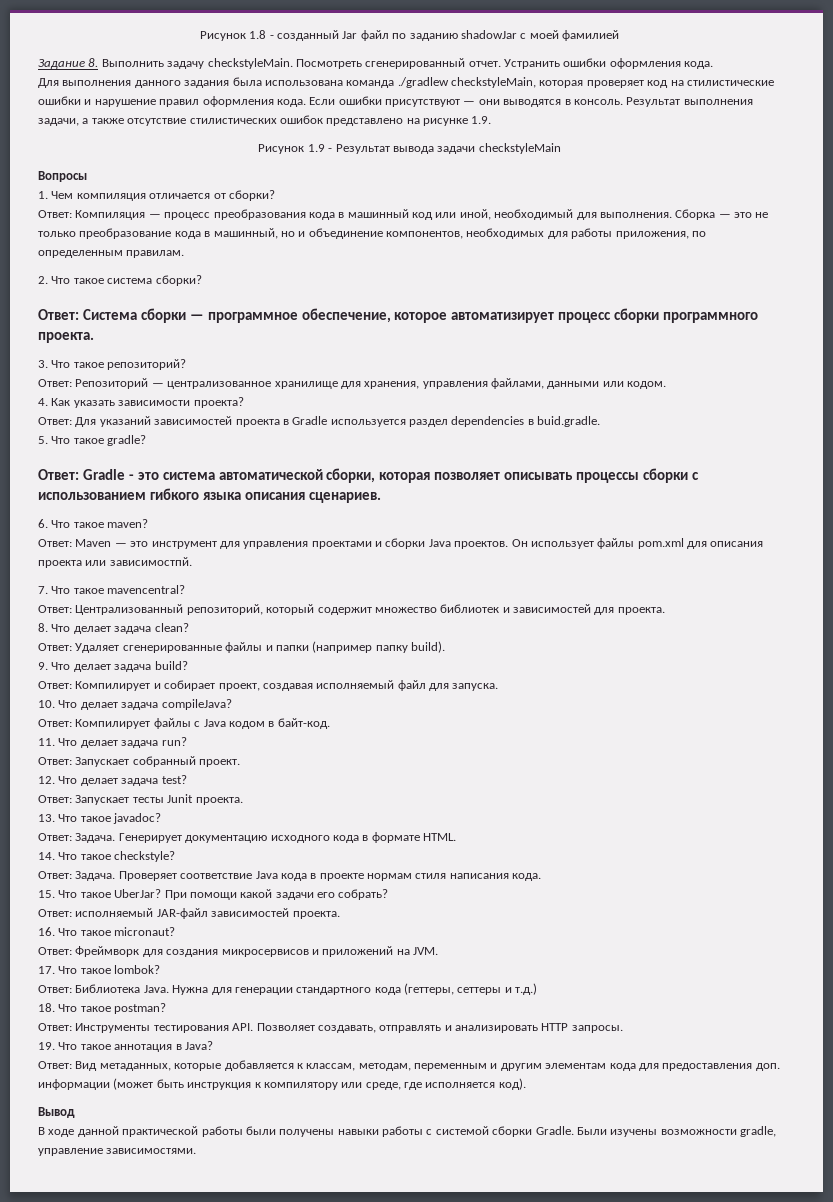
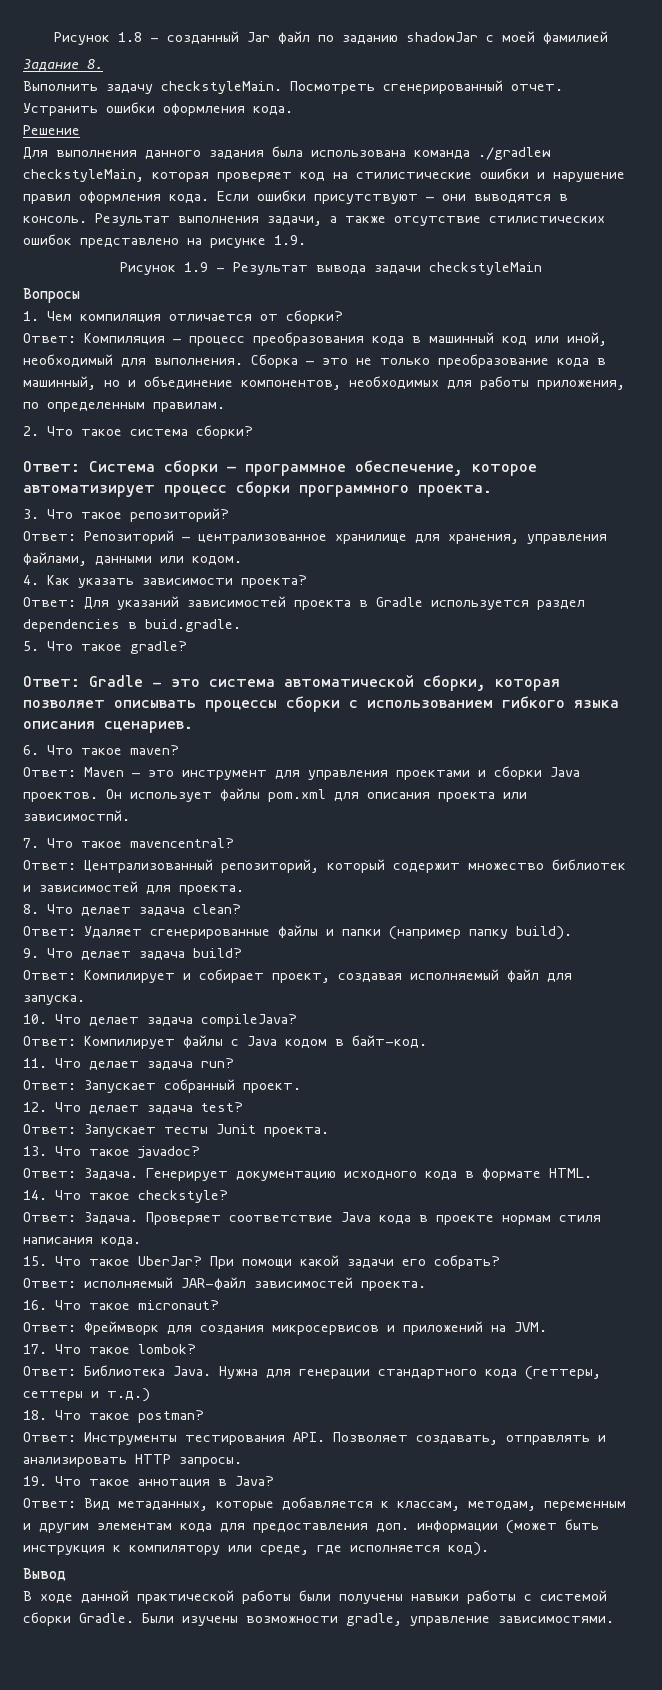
(99, 62) none -> (103, 64) //
(714, 65) none -> [23,125,80,135] // Решение

